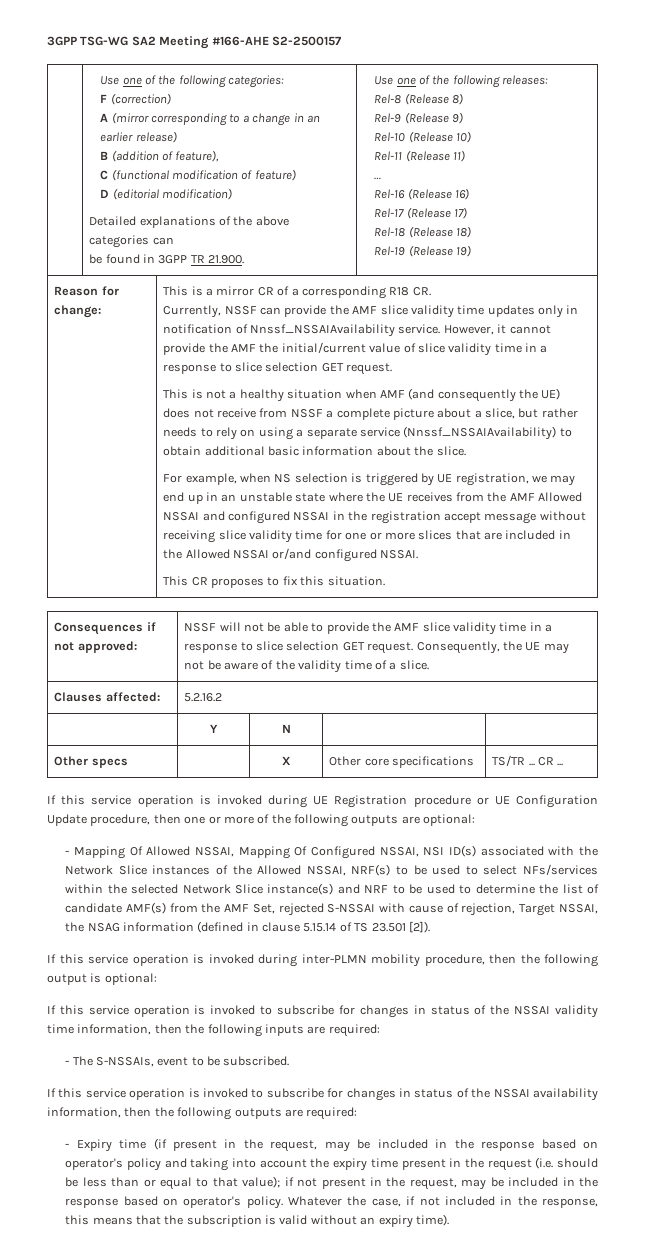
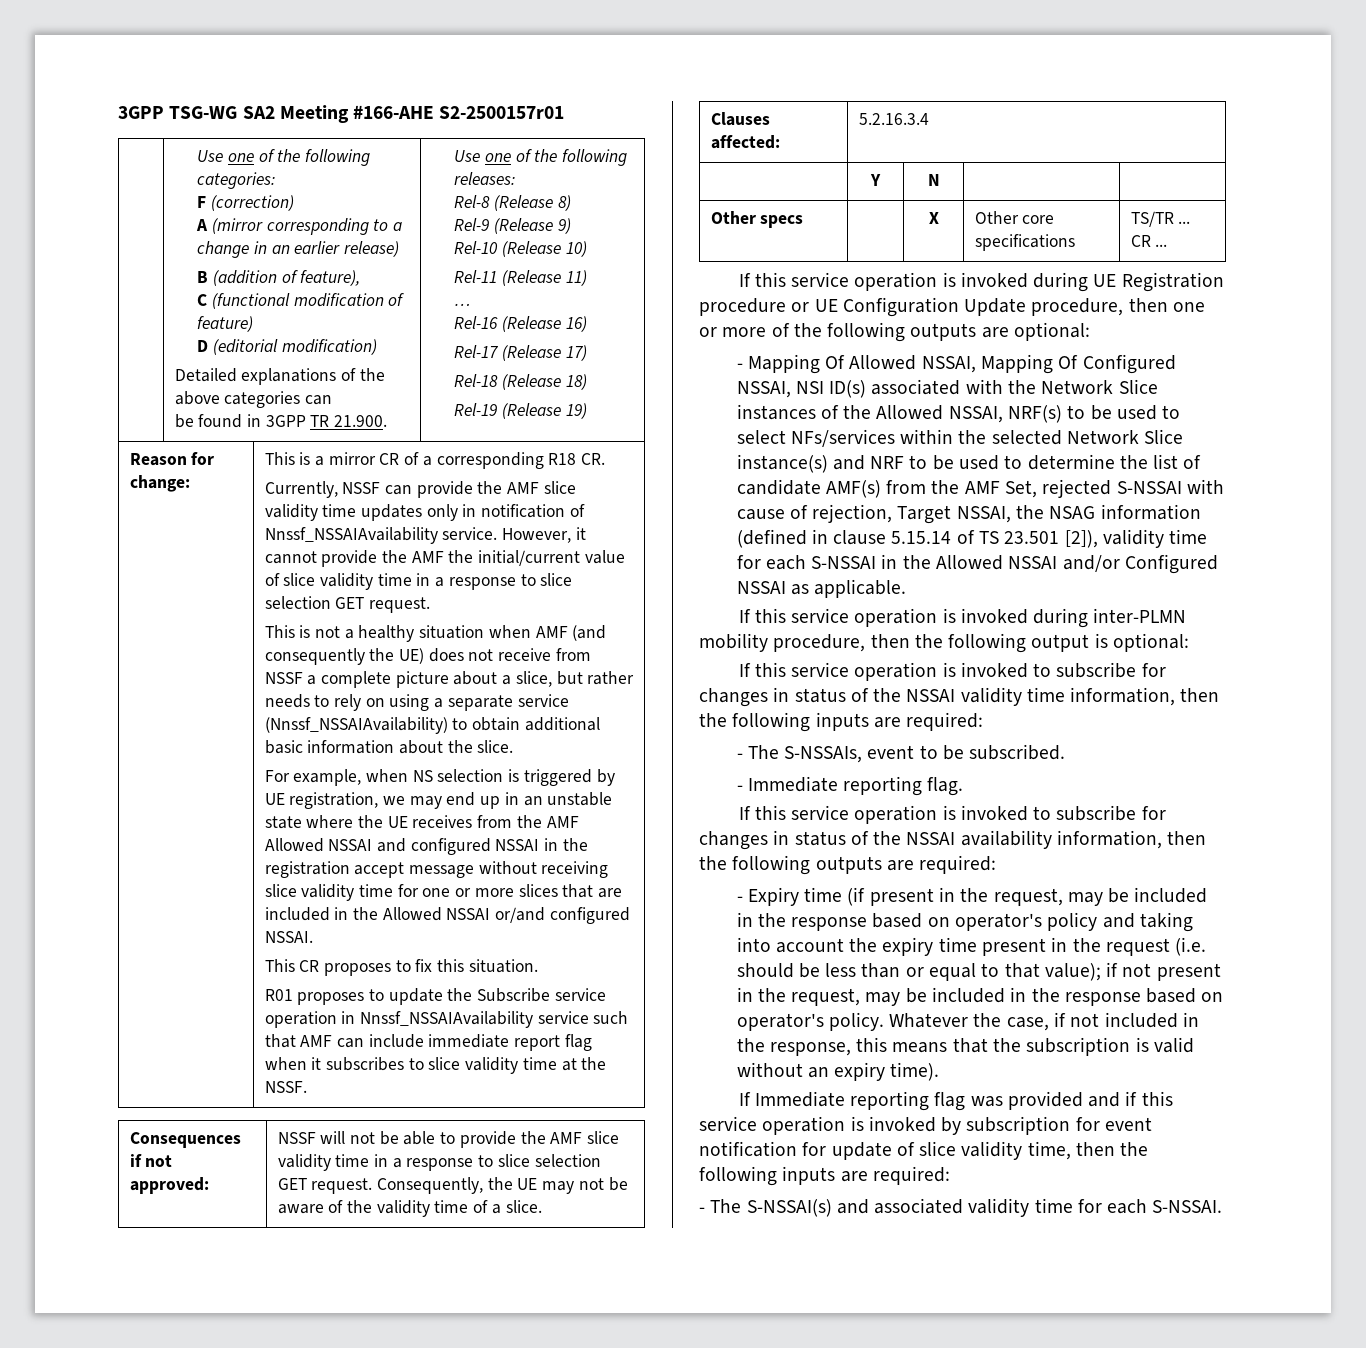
[271,36,341,46] S2-2500157 -> [439,106,565,119] S2-2500157r01
(385, 581) none -> [264,988,606,1005] [264,1011,629,1028] [264,1034,592,1051] [264,1057,607,1074] [264,1081,307,1093] // R01 proposes to update the Subscribe service operation in Nnssf_NSSAIAvailability service such that AMF can include immediate report flag when it subscribes to slice validity time at the NSSF.
[184,693,223,702] 5.2.16.2 -> [858,113,929,125] 5.2.16.3.4
[408,921,430,933] [2]). -> [1064,529,1208,548] [736,554,1218,574] [736,579,907,598] [2]), validity time for each S-NSSAI in the Allowed NSSAI and/or Configured NSSAI as applicable.
(290, 1061) none -> [736,776,964,796] // - Immediate reporting flag.
(449, 1220) none -> [738,1091,1173,1111] [699,1116,1152,1135] [699,1141,1149,1160] [699,1166,950,1186] [699,1198,1223,1217] // If Immediate reporting flag was provided and if this service operation is invoked by subscription for event notification for update of slice validity time, then the following inputs are required: // - The S-NSSAI(s) and associated validity time for each S-NSSAI.

